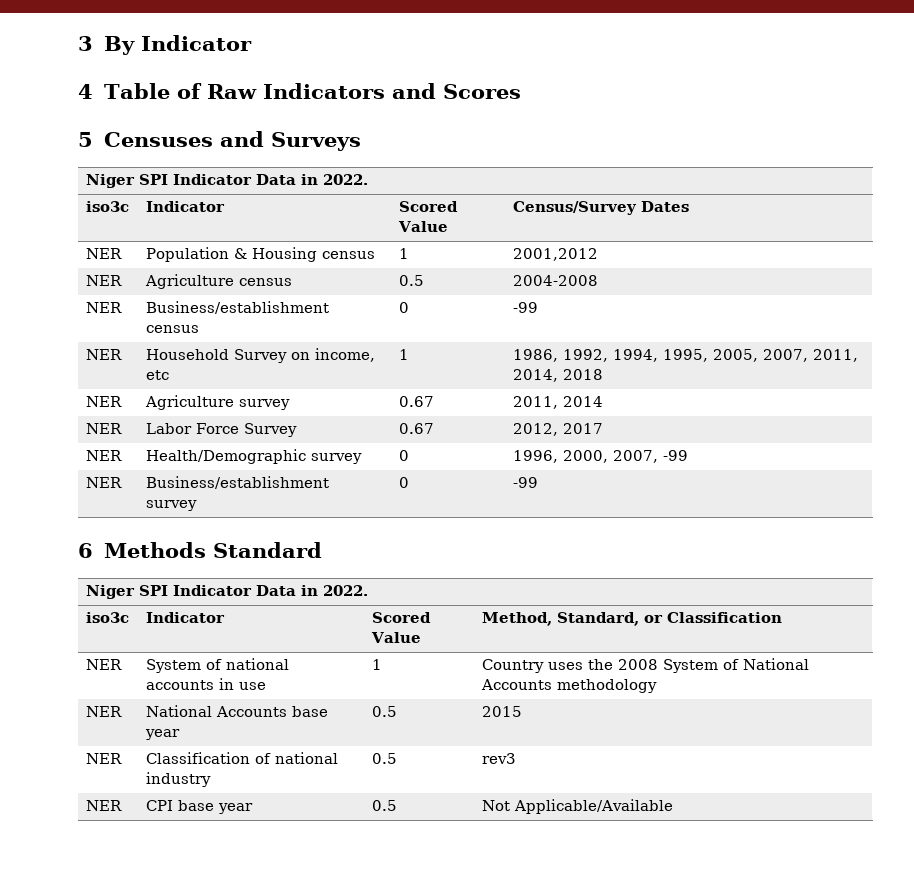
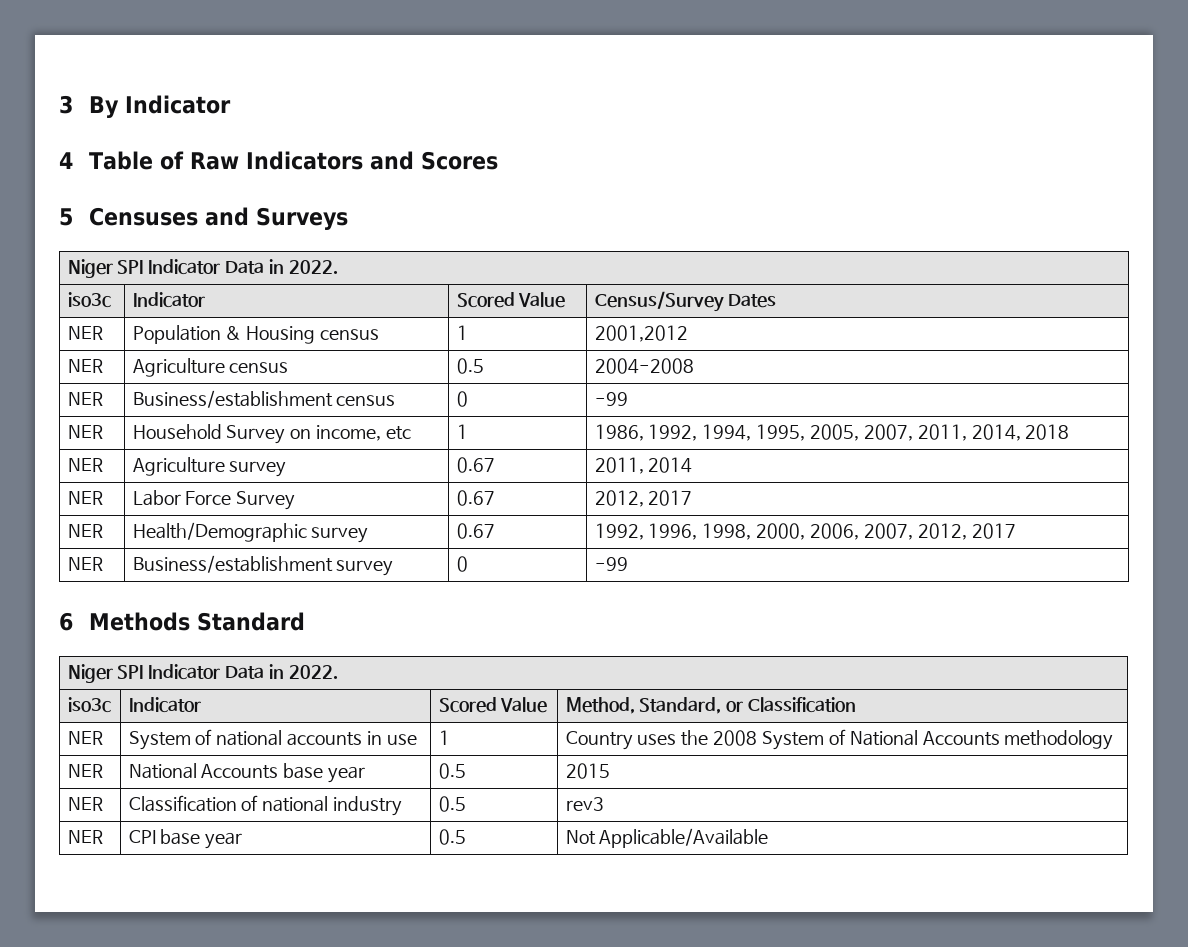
[399,450,410,461] [513,450,689,463] 0 | 1996, 2000, 2007, -99 -> [456,523,495,539] [594,523,1016,540] 0.67 | 1992, 1996, 1998, 2000, 2006, 2007, 2012, 2017

